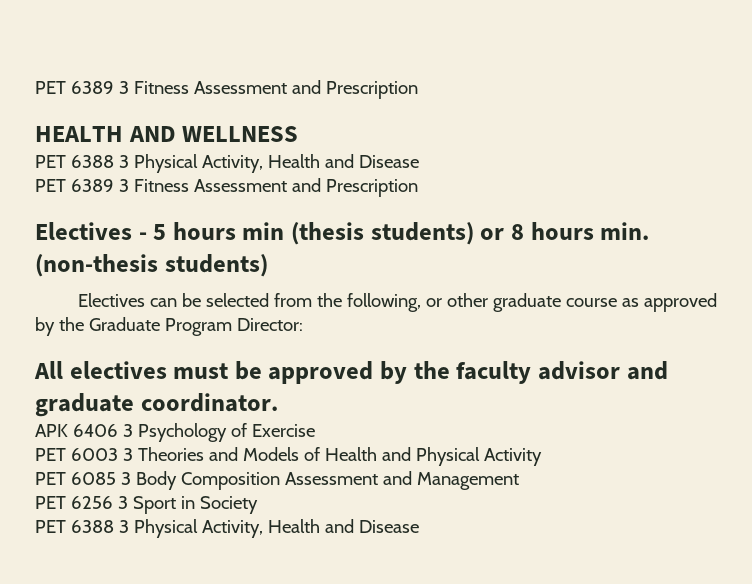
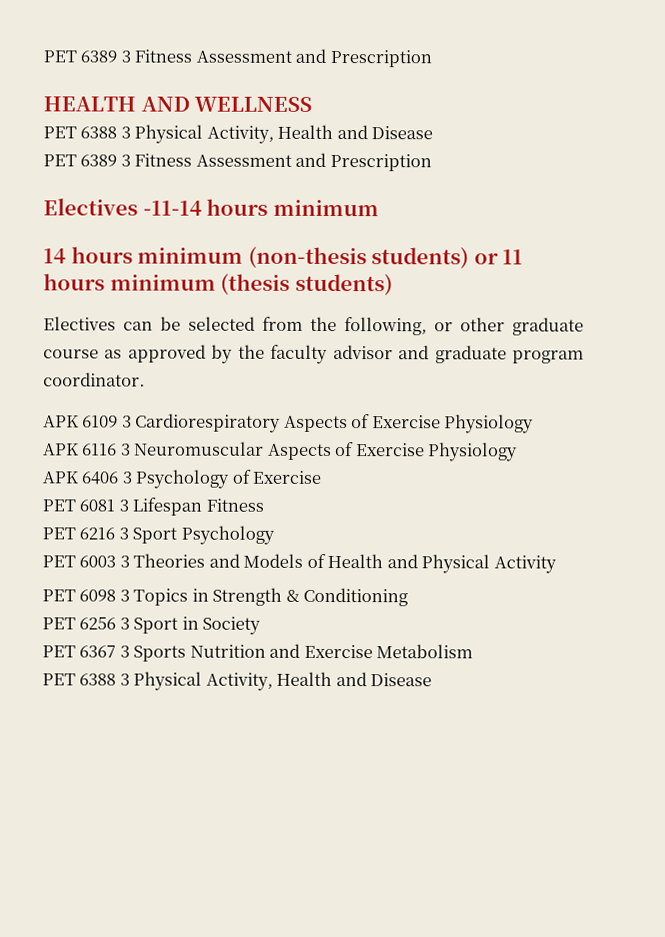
[138,222,650,245] [35,254,158,277] - 5 hours min (thesis students) or 8 hours min. (non-thesis -> [142,198,379,217] [43,246,524,270] [43,273,291,296] -11-14 hours minimum // 14 hours minimum (non-thesis students) or 11 hours minimum (thesis
[88,317,303,336] [34,361,450,384] Graduate Program Director: // All electives must be approved by the -> (265, 351) none
(134, 405) none -> [512,350,584,364] program
(278, 402) none -> [43,413,535,434] [43,441,519,462] // APK 6109 3 Cardiorespiratory Aspects of Exercise Physiology // APK 6116 3 Neuromuscular Aspects of Exercise Physiology
(315, 430) none -> [42,497,264,516] [42,525,275,545] // PET 6081 3 Lifespan Fitness // PET 6216 3 Sport Psychology
[70,471,519,490] 6085 3 Body Composition Assessment and Management -> [79,587,409,607] 6098 3 Topics in Strength & Conditioning
(258, 505) none -> [42,643,474,662] // PET 6367 3 Sports Nutrition and Exercise Metabolism

